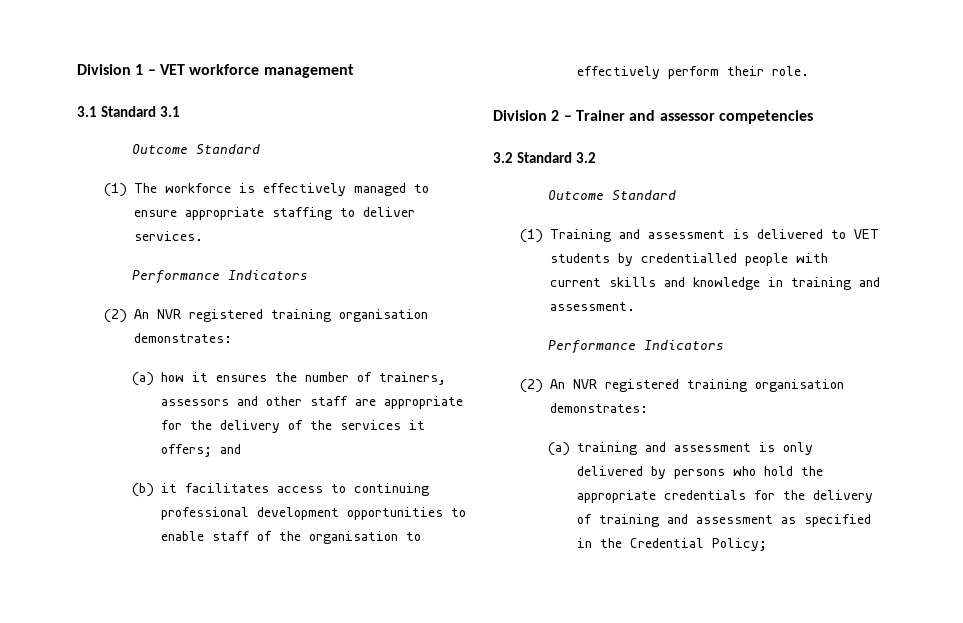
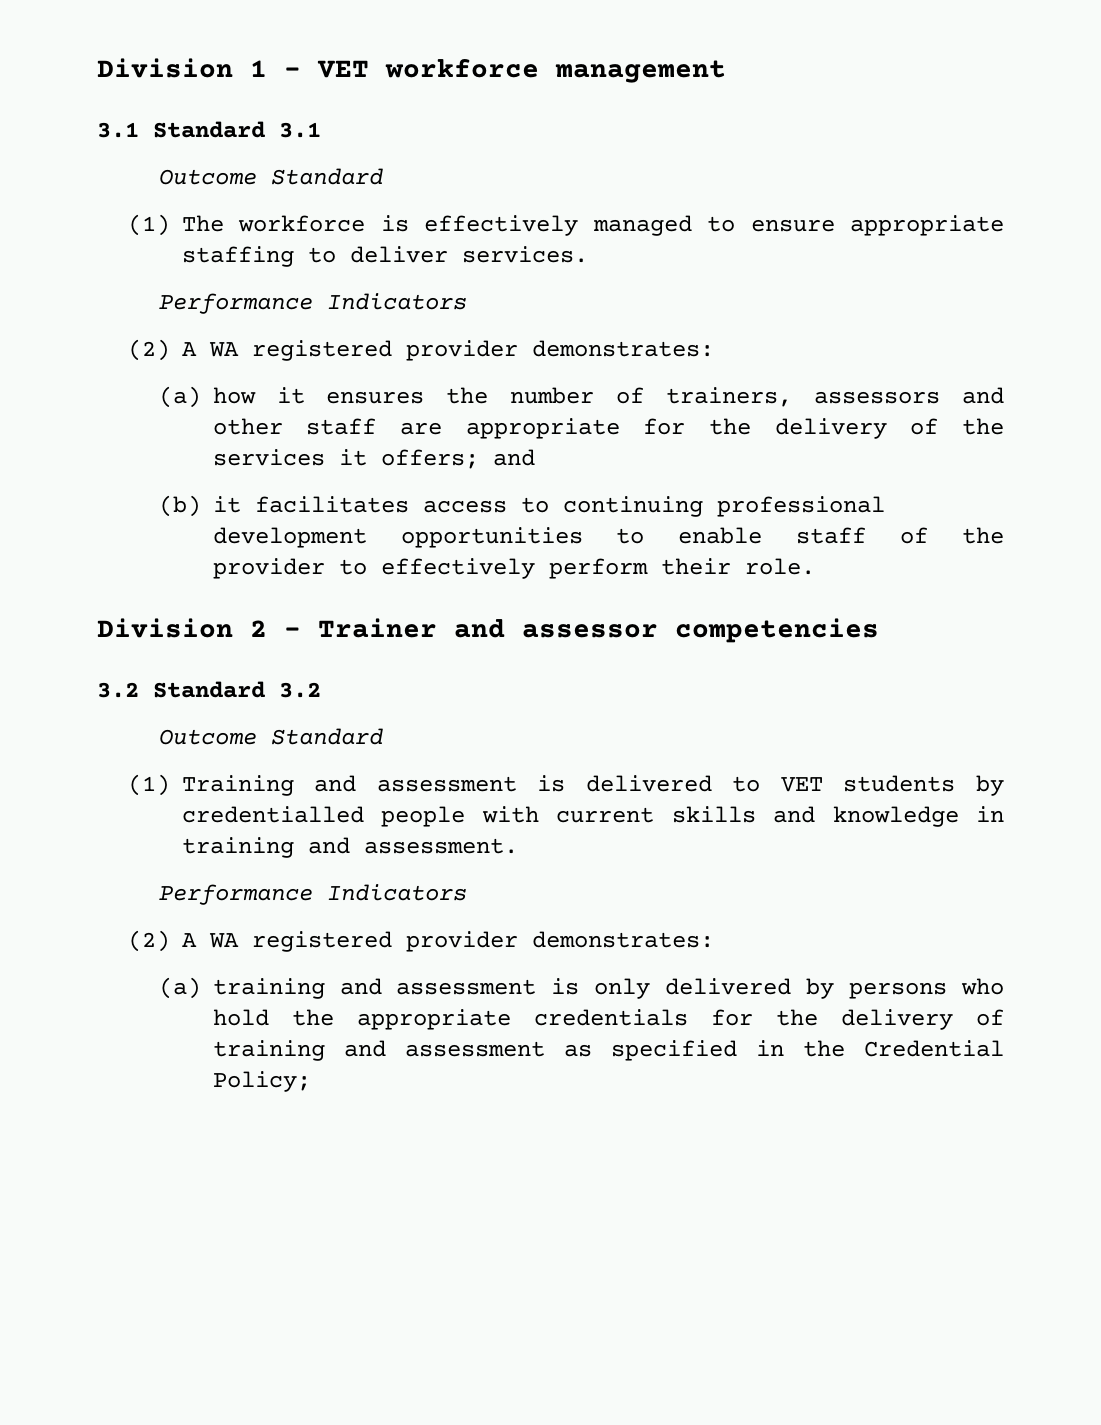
[134,309,429,322] An NVR registered training organisation -> [181,340,518,361] A WA registered provider
[308,531,398,544] organisation -> [212,558,325,579] provider
[550,379,845,392] An NVR registered training organisation -> [181,931,518,952] A WA registered provider

